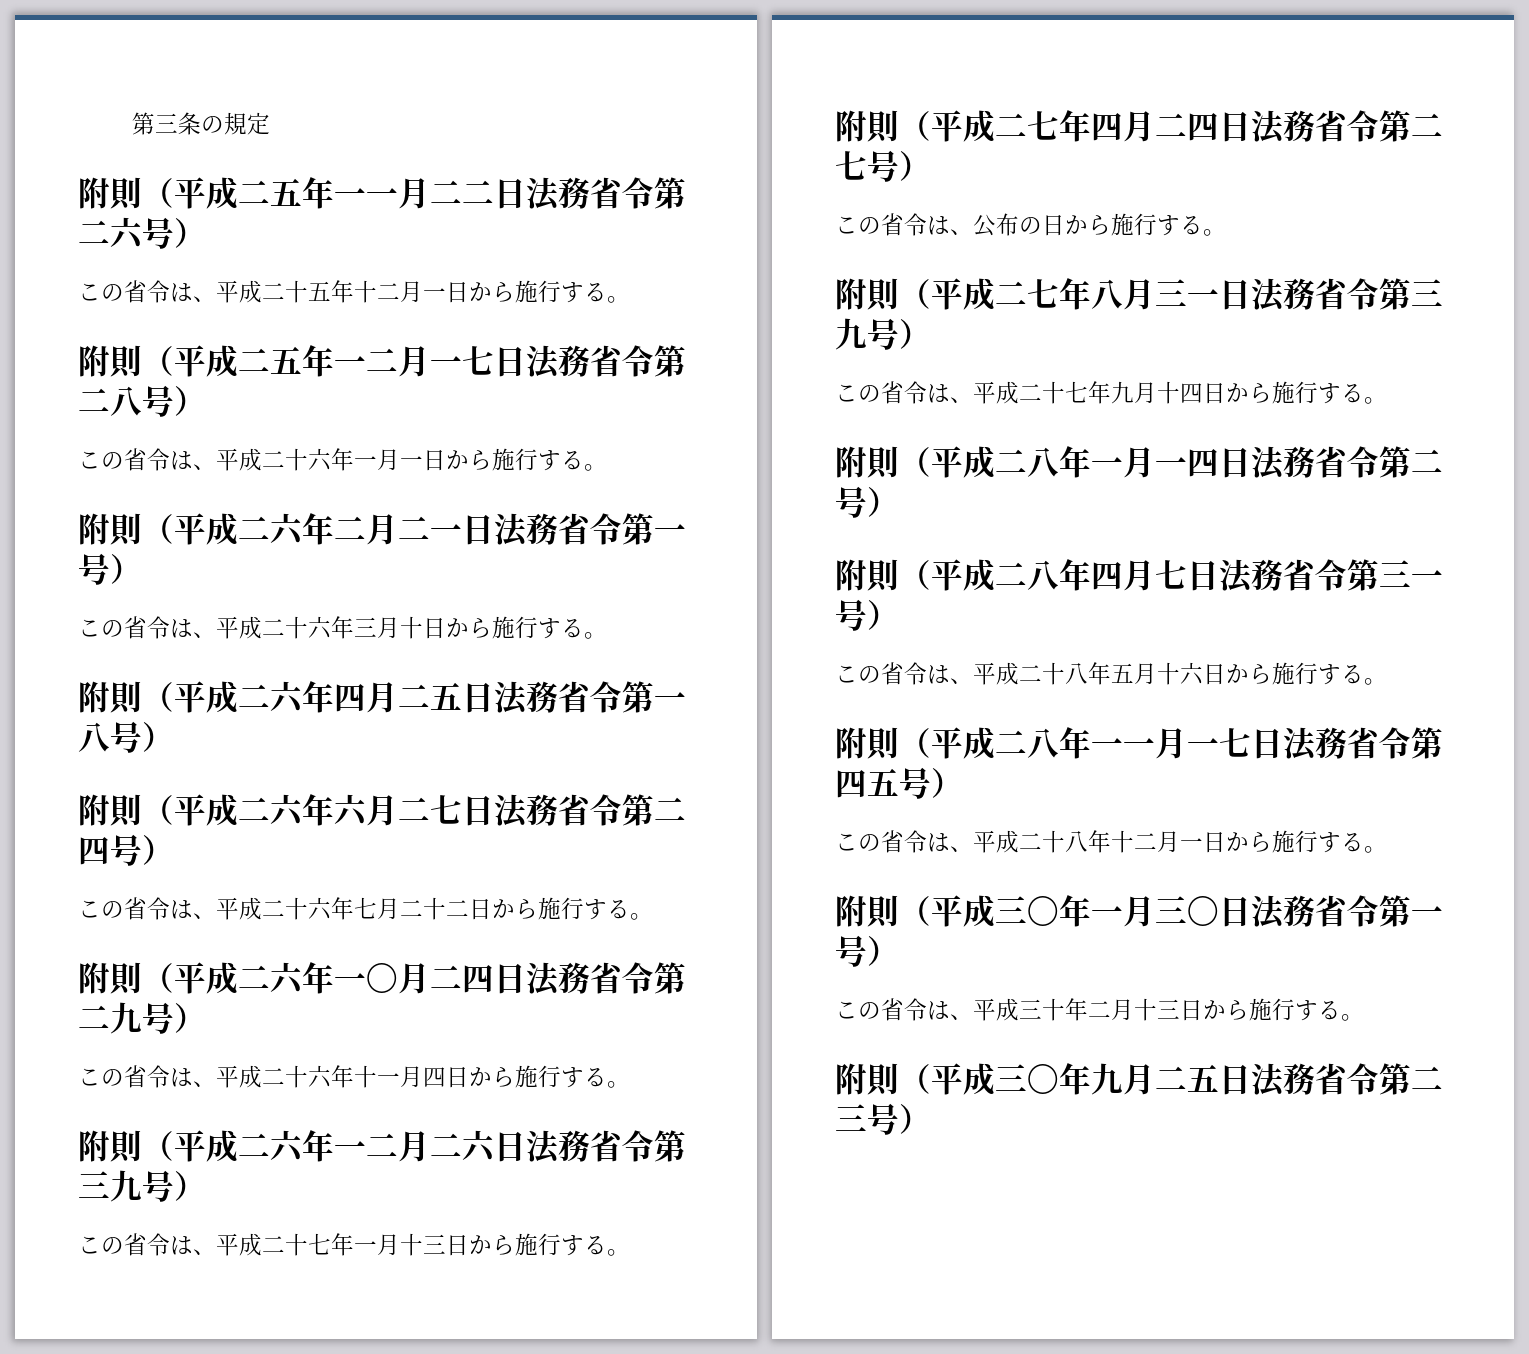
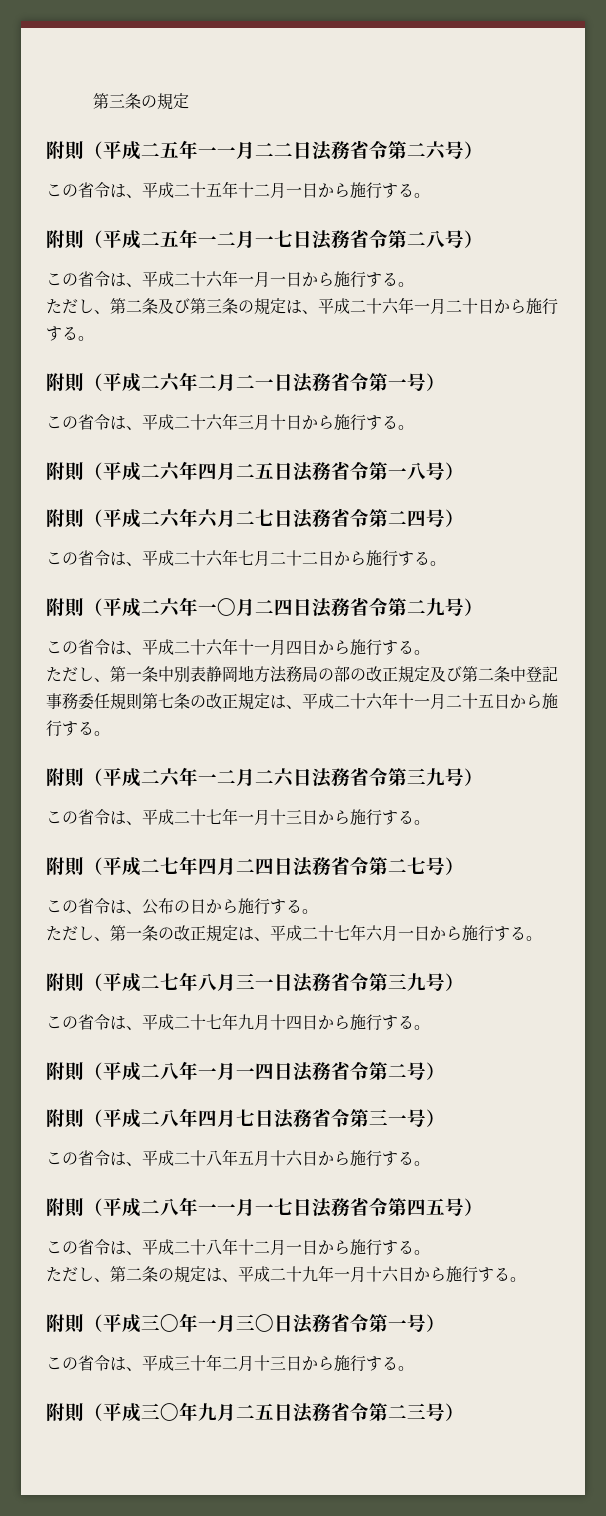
(607, 467) none -> [46,297,558,315] [46,326,94,341] // ただし、第二条及び第三条の規定は、平成二十六年一月二十日から施行する。
(630, 1084) none -> [46,665,558,683] [46,692,558,710] [46,720,110,737] // ただし、第一条中別表静岡地方法務局の部の改正規定及び第二条中登記事務委任規則第七条の改正規定は、平成二十六年十一月二十五日から施行する。
(1226, 232) none -> [46,924,542,942] // ただし、第一条の改正規定は、平成二十七年六月一日から施行する。
(1387, 849) none -> [46,1265,526,1283] // ただし、第二条の規定は、平成二十九年一月十六日から施行する。

